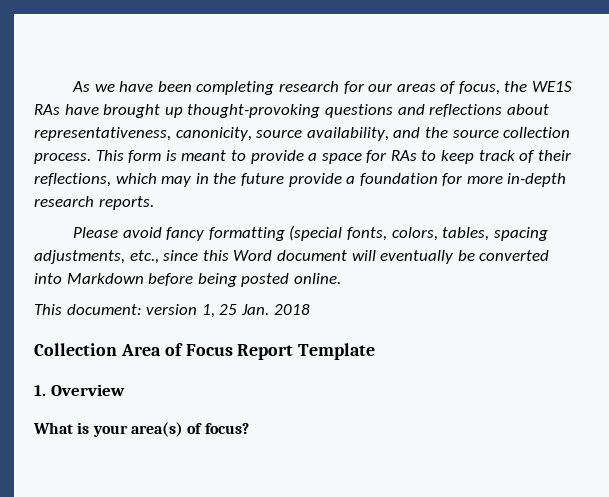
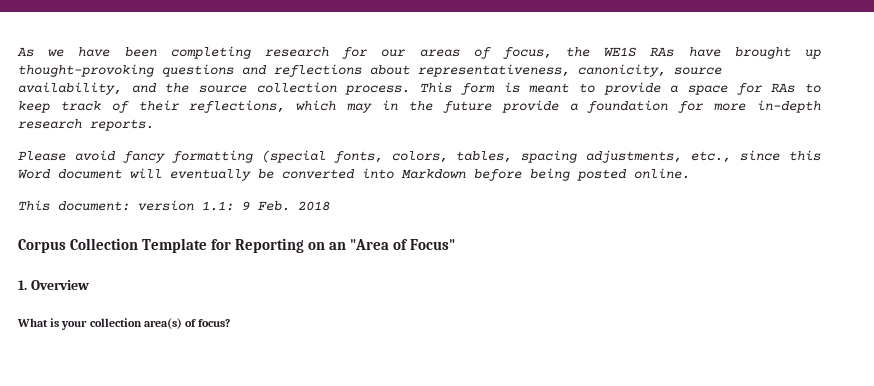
[201,304,310,318] [34,343,376,360] 1, 25 Jan. 2018 // Collection Area of Focus Report Template -> [202,201,330,211] [18,238,456,253] 1.1: 9 Feb. 2018 // Corpus Collection Template for Reporting on an "Area of Focus"
(128, 431) none -> [89,318,142,327] collection

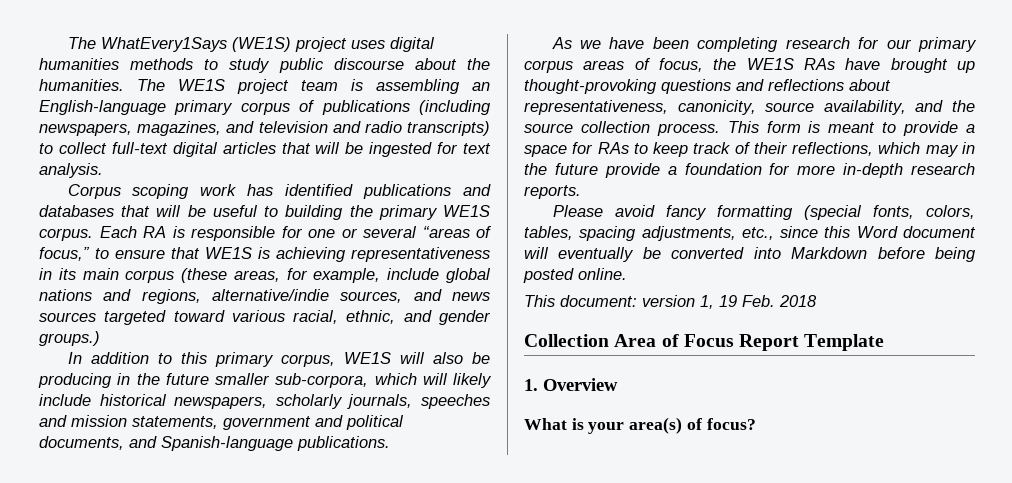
(17, 52) none -> [67,37,435,52] [39,58,491,73] [39,79,490,94] [39,100,491,115] [39,121,491,136] [39,142,491,157] [39,163,103,178] [67,184,492,199] [39,205,491,220] [39,226,492,241] [39,247,490,262] [39,268,491,283] [39,289,490,304] [39,310,491,325] [39,331,100,346] [67,352,490,367] [38,373,492,388] [39,394,490,409] [39,415,404,430] [39,436,390,451] The WhatEvery1Says (WE1S) project uses digital humanities methods to study public discourse about the humanities. The WE1S project team is assembling an English-language primary corpus of publications (including newspapers, magazines, and television and radio transcripts) to collect full-text digital articles that will be ingested for text analysis. // Corpus scoping work has identified publications and databases that will be useful to building the primary WE1S corpus. Each RA is responsible for one or several “areas of focus,” to ensure that WE1S is achieving representativeness in its main corpus (these areas, for example, include global nations and regions, alternative/indie sources, and news sources targeted toward various racial, ethnic, and gender groups.) // In addition to this primary corpus, WE1S will also be producing in the future smaller sub-corpora, which will likely include historical newspapers, scholarly journals, speeches and mission statements, government and political documents, and Spanish-language publications. //
(407, 53) none -> [918,37,977,52] [524,60,573,73] primary corpus
[202,201,250,211] 1.1: 9 -> [700,295,737,309] 1, 19
[18,238,456,253] Corpus Collection Template for Reporting on an "Area of Focus" -> [524,334,885,351] Collection Area of Focus Report Template
[89,318,142,327] collection -> (625, 428) none

